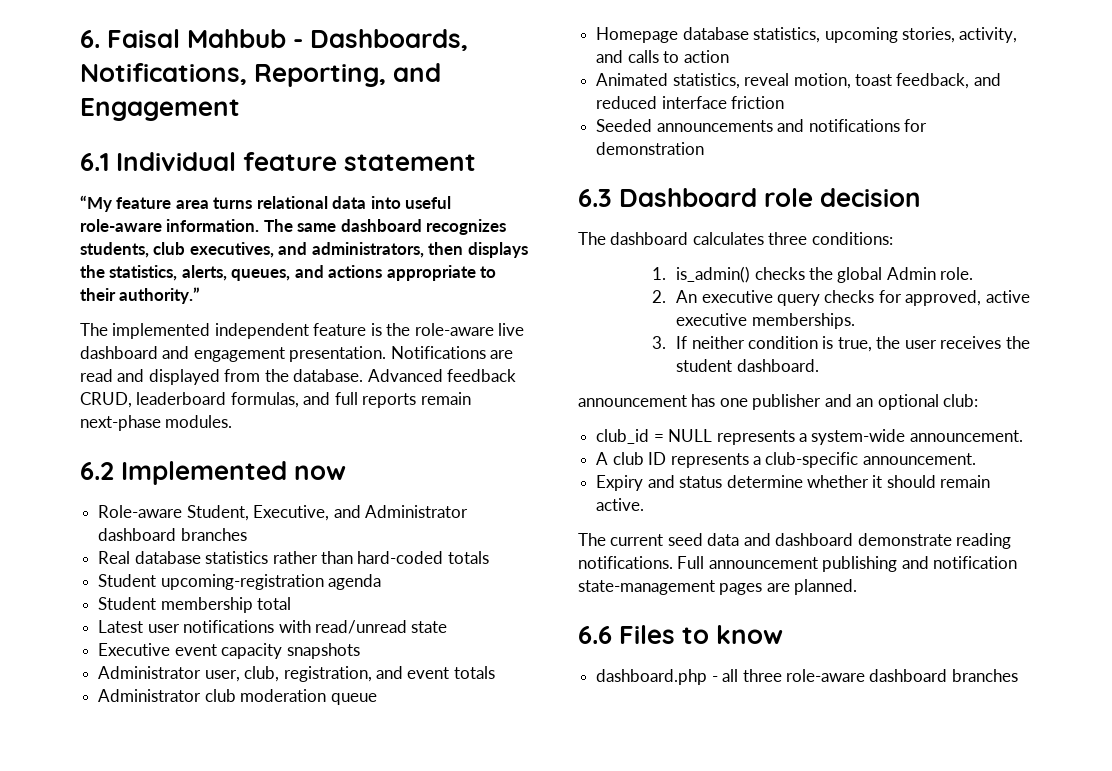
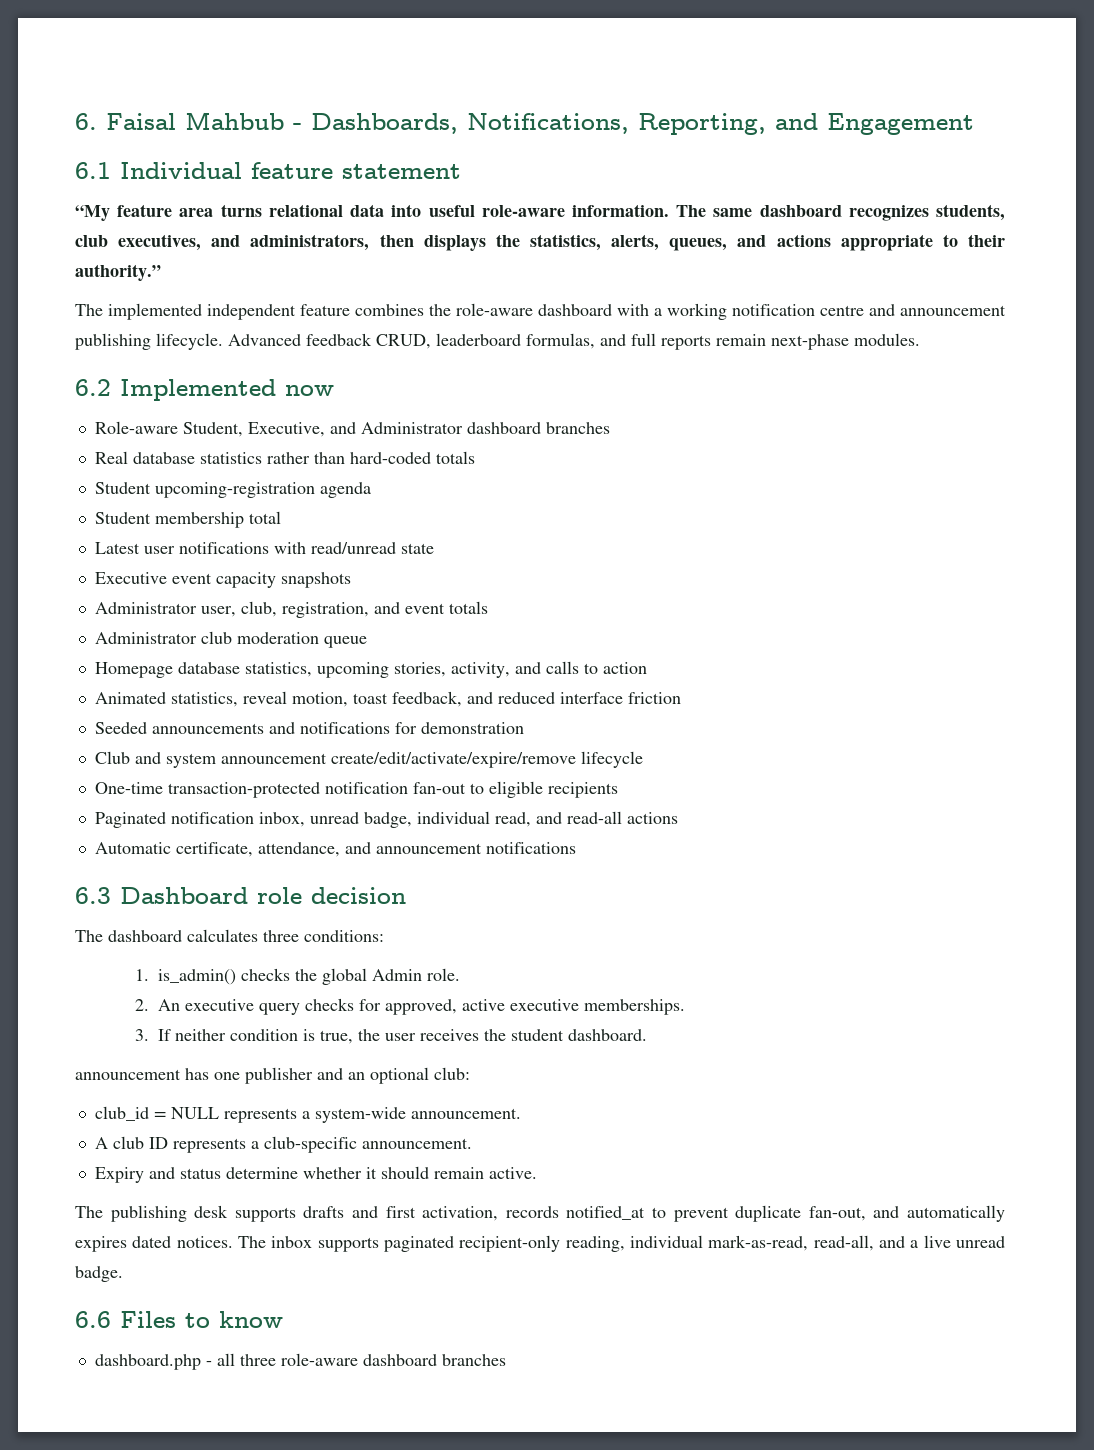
[370,323,382,336] is -> [355,304,424,316] combines
[498,323,525,336] [80,346,514,362] [80,369,364,385] live dashboard and engagement presentation. Notifications are read and displayed from the database. -> [538,303,1006,320] [75,333,223,350] dashboard with a working notification centre and announcement publishing lifecycle.
(705, 148) none -> [94,751,643,768] [94,781,618,798] [94,811,678,828] [94,842,576,857] // Club and system announcement create/edit/activate/expire/remove lifecycle // One-time transaction-protected notification fan-out to eligible recipients // Paginated notification inbox, unread badge, individual read, and read-all actions // Automatic certificate, attendance, and announcement notifications
[610,533,1012,549] [578,556,1018,572] [578,579,858,595] current seed data and dashboard demonstrate reading notifications. Full announcement publishing and notification state-management pages are planned. -> [110,1205,1006,1222] [75,1235,1006,1252] [75,1266,123,1282] publishing desk supports drafts and first activation, records notified_at to prevent duplicate fan-out, and automatically expires dated notices. The inbox supports paginated recipient-only reading, individual mark-as-read, read-all, and a live unread badge.

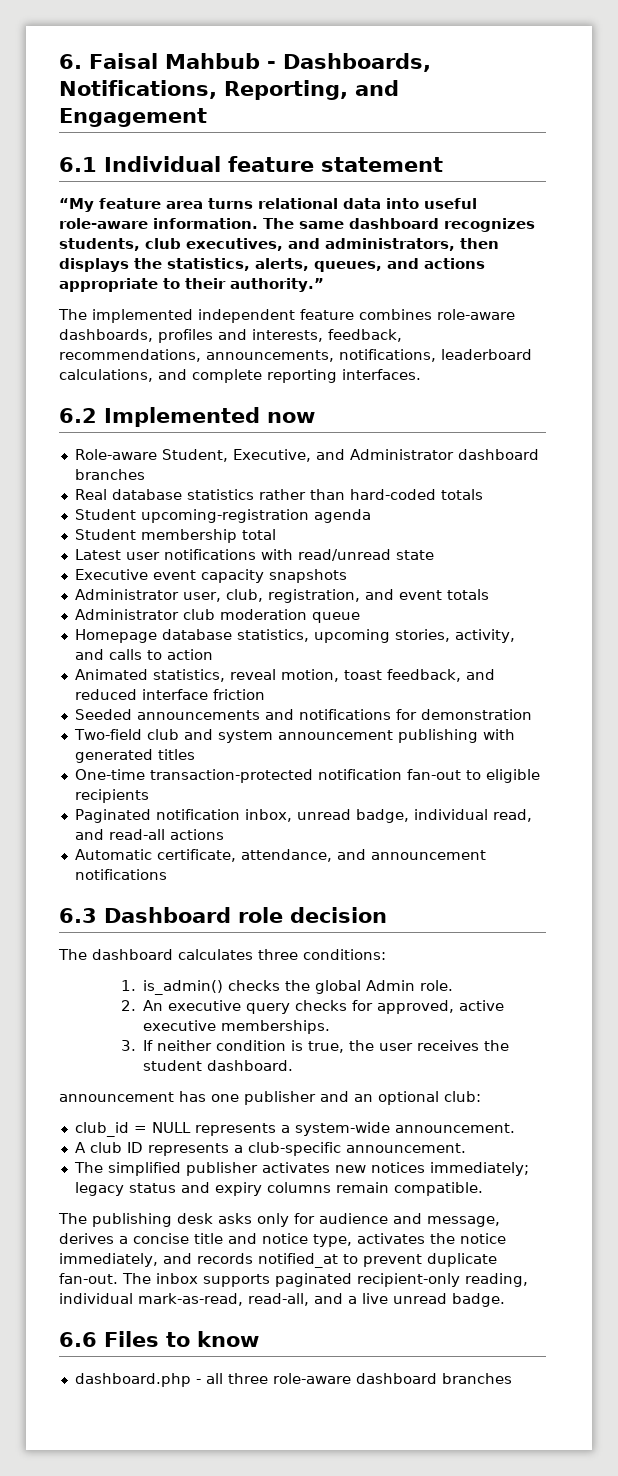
[429,303,1006,320] [75,333,920,350] the role-aware dashboard with a working notification centre and announcement publishing lifecycle. Advanced feedback CRUD, leaderboard formulas, and full reports remain next-phase modules. -> [437,309,515,320] [59,329,402,343] [59,349,532,362] [59,369,421,383] role-aware dashboards, profiles and interests, feedback, recommendations, announcements, notifications, leaderboard calculations, and complete reporting interfaces.
[94,751,130,764] Club -> [73,729,179,740] Two-field club
[330,751,643,768] create/edit/activate/expire/remove lifecycle -> [397,729,515,743] [74,749,195,763] publishing with generated titles
[94,1166,537,1183] [75,1205,499,1222] Expiry and status determine whether it should remain active. // The publishing desk supports drafts and first activation, -> [73,1162,529,1176] [74,1182,483,1196] [58,1213,500,1227] [59,1233,506,1247] [59,1253,192,1267] The simplified publisher activates new notices immediately; legacy status and expiry columns remain compatible. // The publishing desk asks only for audience and message, derives a concise title and notice type, activates the notice immediately, and
[808,1205,1006,1222] [75,1236,233,1252] fan-out, and automatically expires dated notices. -> [59,1273,118,1284] fan-out.

